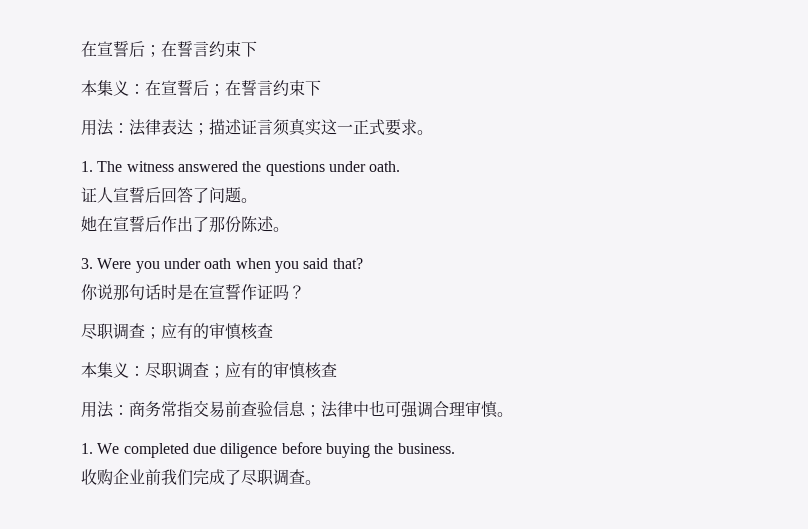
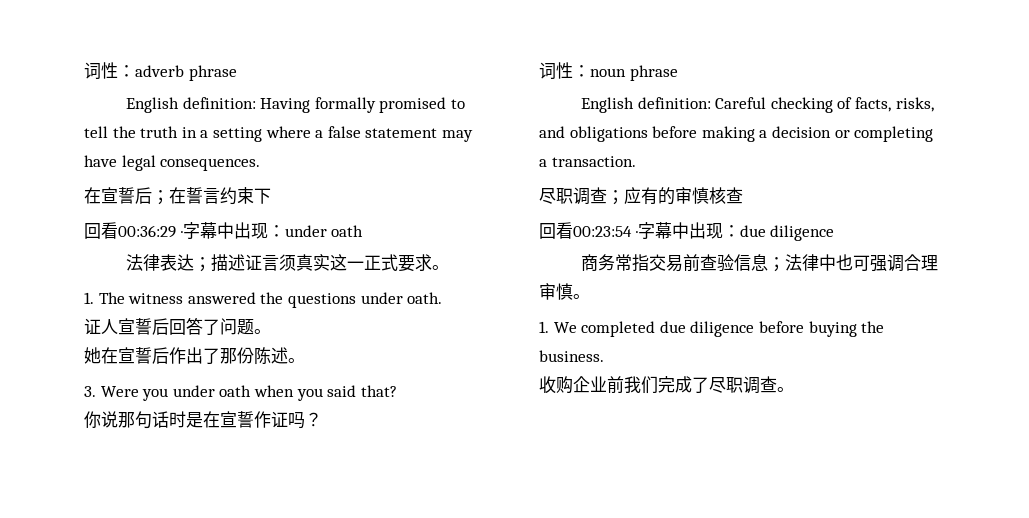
[81,41,257,57] [81,80,321,96] [81,119,129,136] 在宣誓后；在誓言约束下 // 本集义：在宣誓后；在誓言约束下 // 用法： -> [84,62,237,81] [126,97,465,113] [84,126,473,142] [84,155,261,171] [84,187,271,205] [84,222,364,239] 词性：adverb phrase // English definition: Having formally promised to tell the truth in a setting where a false statement may have legal consequences. // 在宣誓后；在誓言约束下 // 回看00:36:29 ·字幕中出现：under oath //
[81,322,273,340] [81,361,337,379] [81,401,129,418] // 尽职调查；应有的审慎核查 // 本集义：尽职调查；应有的审慎核查 // 用法： -> [539,62,678,81] [581,97,934,113] [539,126,934,142] [539,156,636,167] [539,187,743,205] [539,222,835,241] // 词性：noun phrase // English definition: Careful checking of facts, risks, and obligations before making a decision or completing a transaction. // 尽职调查；应有的审慎核查 // 回看00:23:54 ·字幕中出现：due diligence //

